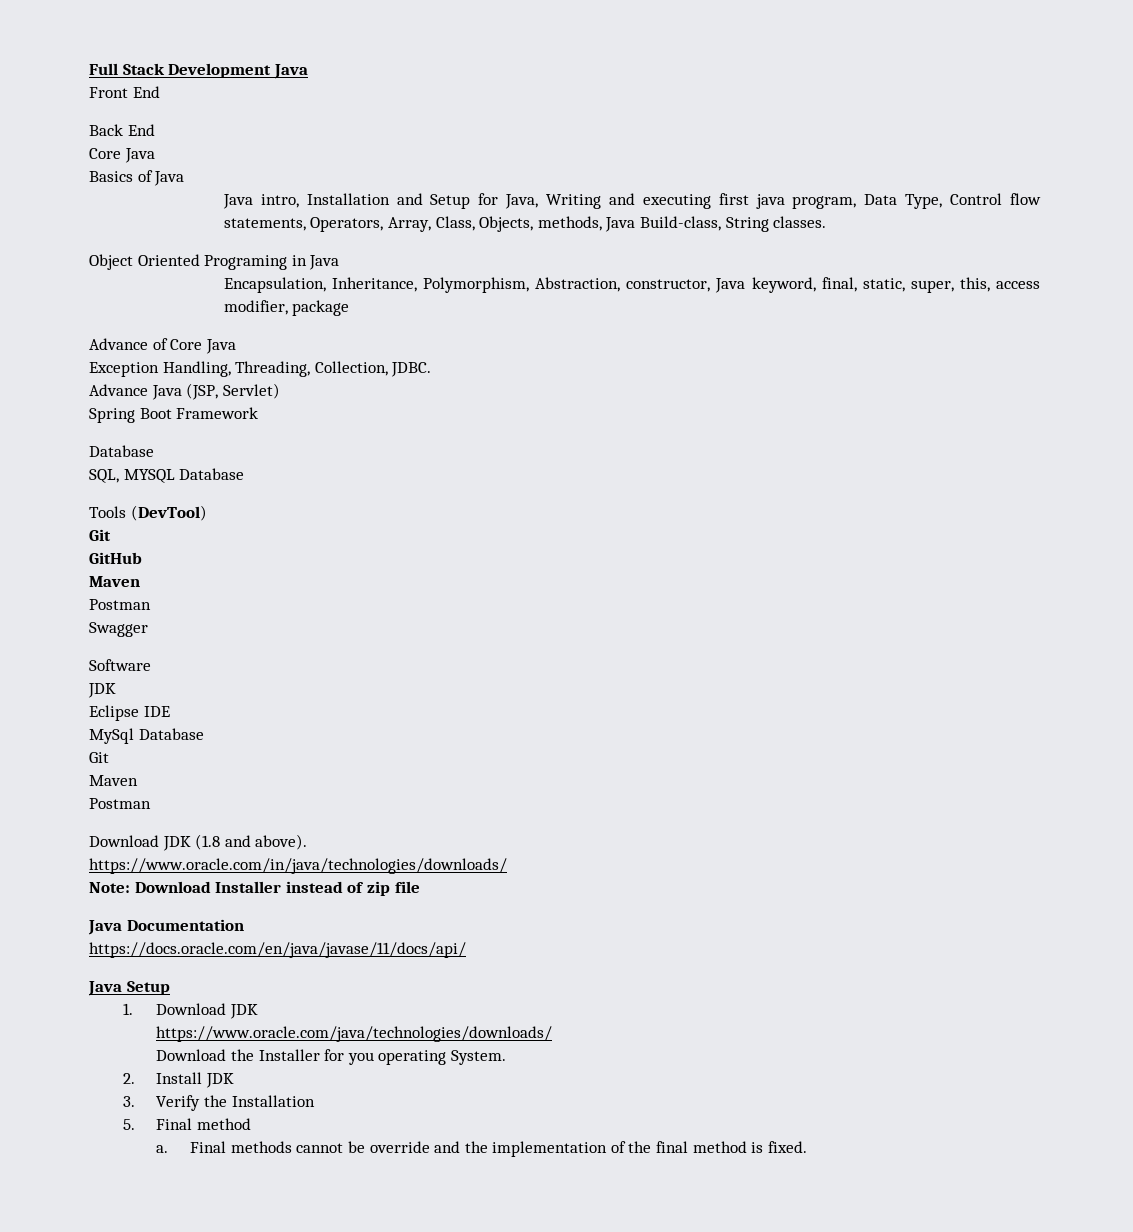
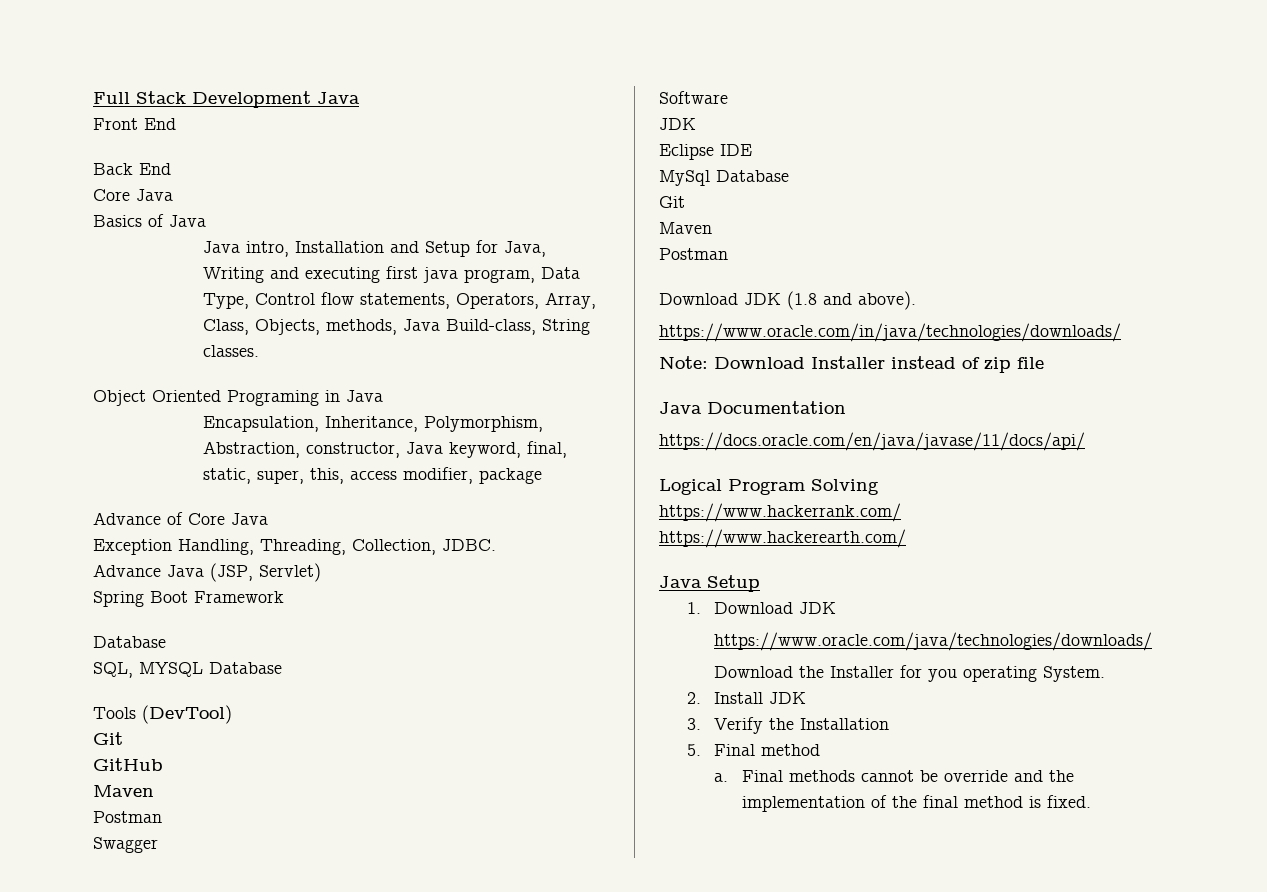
(466, 950) none -> [659,479,879,495] [659,503,901,522] [659,529,906,548] // Logical Program Solving // https://www.hackerrank.com/ // https://www.hackerearth.com/

